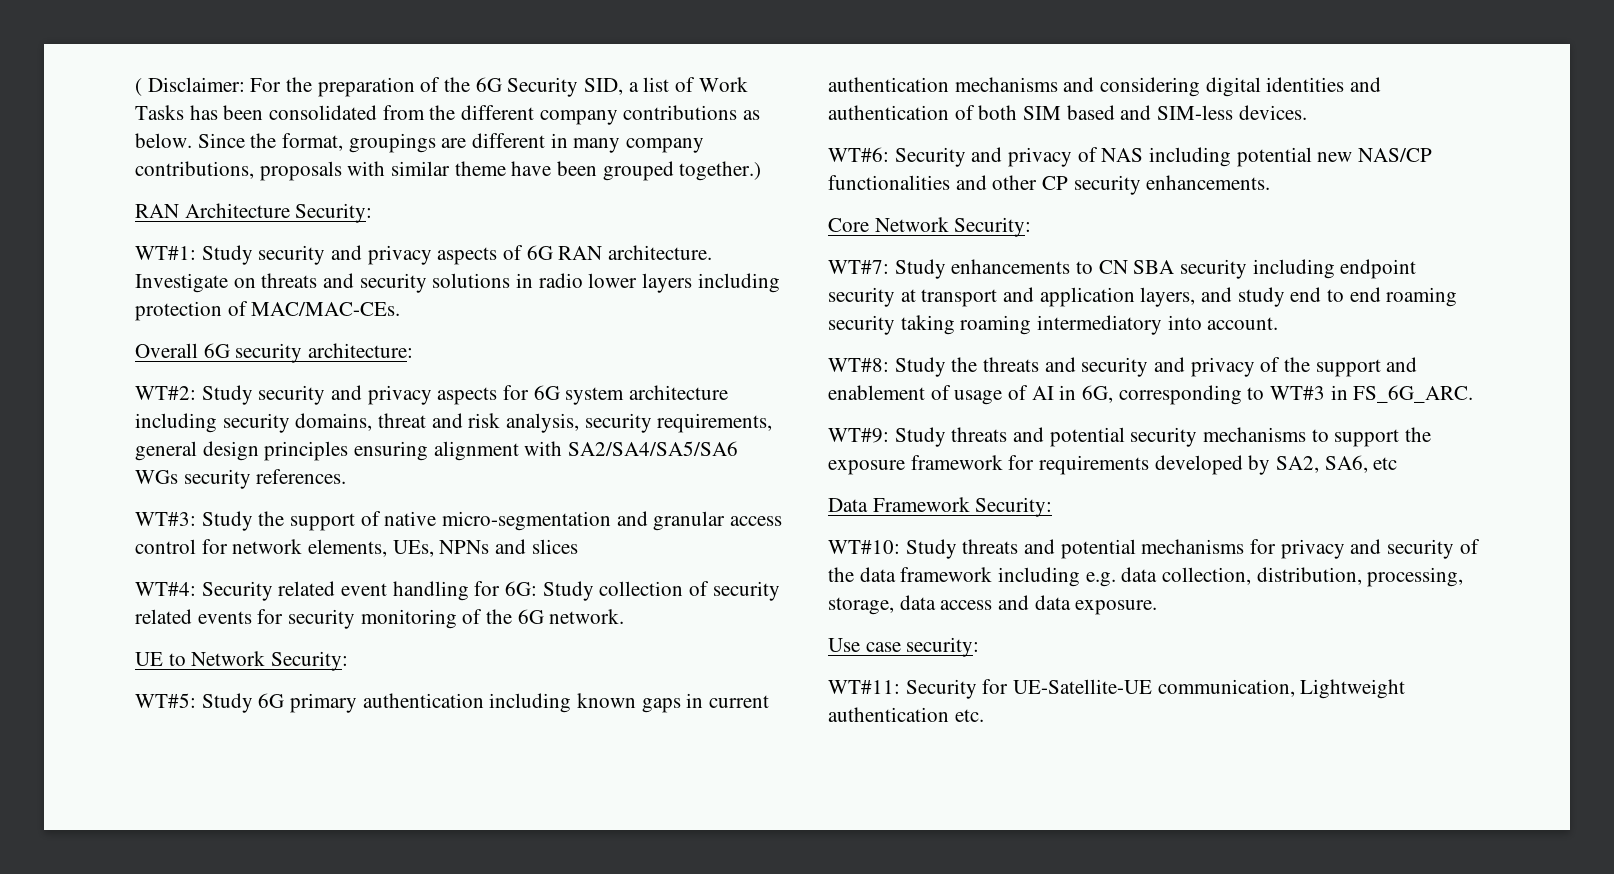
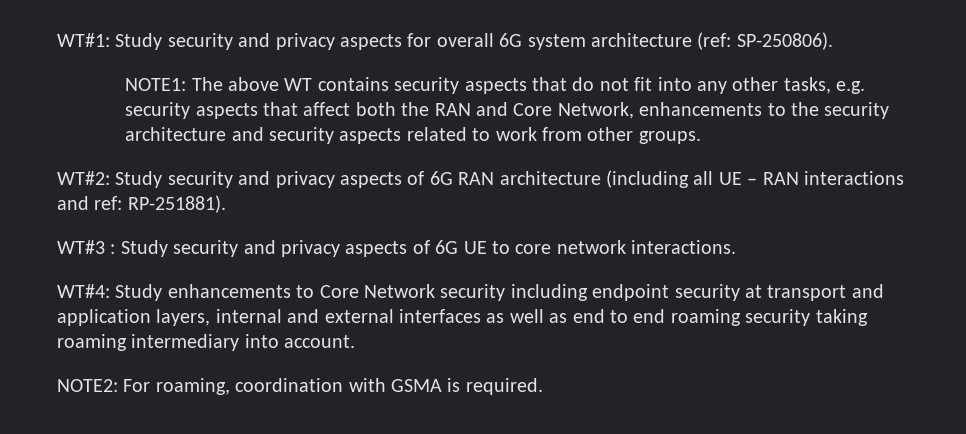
[135,77,748,97] [135,105,761,125] [135,133,705,153] [135,161,762,181] [135,203,373,223] [135,246,196,260] ( Disclaimer: For the preparation of the 6G Security SID, a list of Work Tasks has been consolidated from the different company contributions as below. Since the format, groupings are different in many company contributions, proposals with similar theme have been grouped together.) // RAN Architecture Security: // WT#1: -> [57,32,833,50] [125,77,866,94] [125,102,890,119] [125,127,701,144] [57,171,110,185] WT#1: Study security and privacy aspects for overall 6G system architecture (ref: SP-250806). // NOTE1: The above WT contains security aspects that do not fit into any other tasks, e.g. security aspects that affect both the RAN and Core Network, enhancements to the security architecture and security aspects related to work from other groups. // WT#2:
[608,245,713,260] [135,273,780,293] [135,301,401,321] [135,343,414,363] [135,385,729,405] [135,413,773,433] [135,441,739,461] [135,469,347,489] [135,511,783,531] [135,539,578,557] [135,581,780,601] [135,609,625,629] [135,651,349,671] [135,693,770,713] [828,77,1382,97] [828,105,1307,120] [828,147,1433,167] [828,175,1271,195] [828,217,1032,237] [828,260,889,274] architecture. Investigate on threats and security solutions in radio lower layers including protection of MAC/MAC-CEs. // Overall 6G security architecture: // WT#2: Study security and privacy aspects for 6G system architecture including security domains, threat and risk analysis, security requirements, general design principles ensuring alignment with SA2/SA4/SA5/SA6 WGs security references. // WT#3: Study the support of native micro-segmentation and granular access control for network elements, UEs, NPNs and slices // WT#4: Security related event handling for 6G: Study collection of security related events for security monitoring of the 6G network. // UE to Network Security: // WT#5: Study 6G primary authentication including known gaps in current authentication mechanisms and considering digital identities and authentication of both SIM based and SIM-less devices. // WT#6: Security and privacy of NAS including potential new NAS/CP functionalities and other CP security enhancements. // Core Network Security: // WT#7: -> [499,170,904,188] [57,195,226,213] [57,240,737,257] [57,284,110,298] architecture (including all UE – RAN interactions and ref: RP-251881). // WT#3 : Study security and privacy aspects of 6G UE to core network interactions. // WT#4:
[1098,260,1175,274] CN SBA -> [319,284,435,298] Core Network
[1201,287,1285,307] and study -> [215,309,568,323] internal and external interfaces as well as
[1037,315,1163,335] intermediatory -> [131,334,240,351] intermediary
[828,357,1418,377] [828,385,1474,405] [828,427,1432,447] [828,455,1398,475] [828,497,1053,517] [828,539,1480,559] [828,567,1464,587] [828,595,1158,615] [828,637,980,657] [828,679,1406,699] [828,707,984,722] WT#8: Study the threats and security and privacy of the support and enablement of usage of AI in 6G, corresponding to WT#3 in FS_6G_ARC. // WT#9: Study threats and potential security mechanisms to support the exposure framework for requirements developed by SA2, SA6, etc // Data Framework Security: // WT#10: Study threats and potential mechanisms for privacy and security of the data framework including e.g. data collection, distribution, processing, storage, data access and data exposure. // Use case security: // WT#11: Security for UE-Satellite-UE communication, Lightweight authentication etc. -> [57,378,543,395] NOTE2: For roaming, coordination with GSMA is required.

